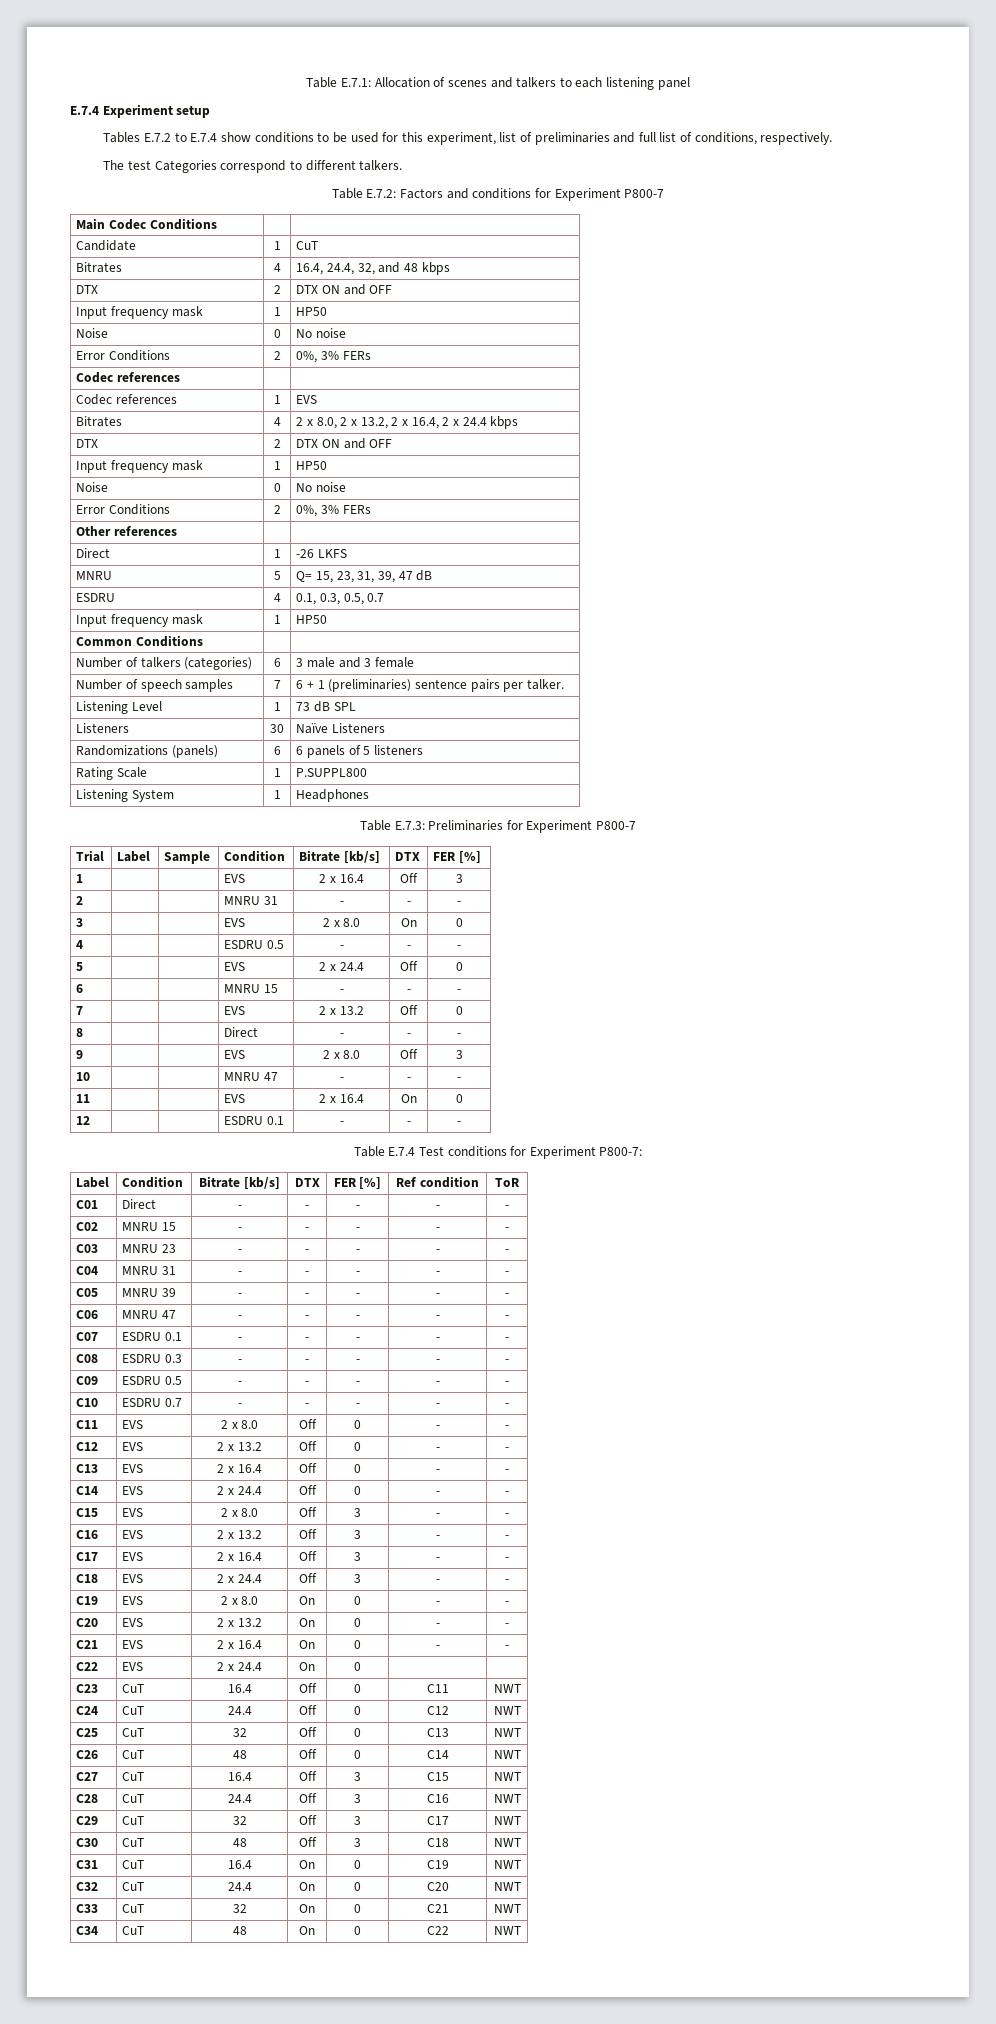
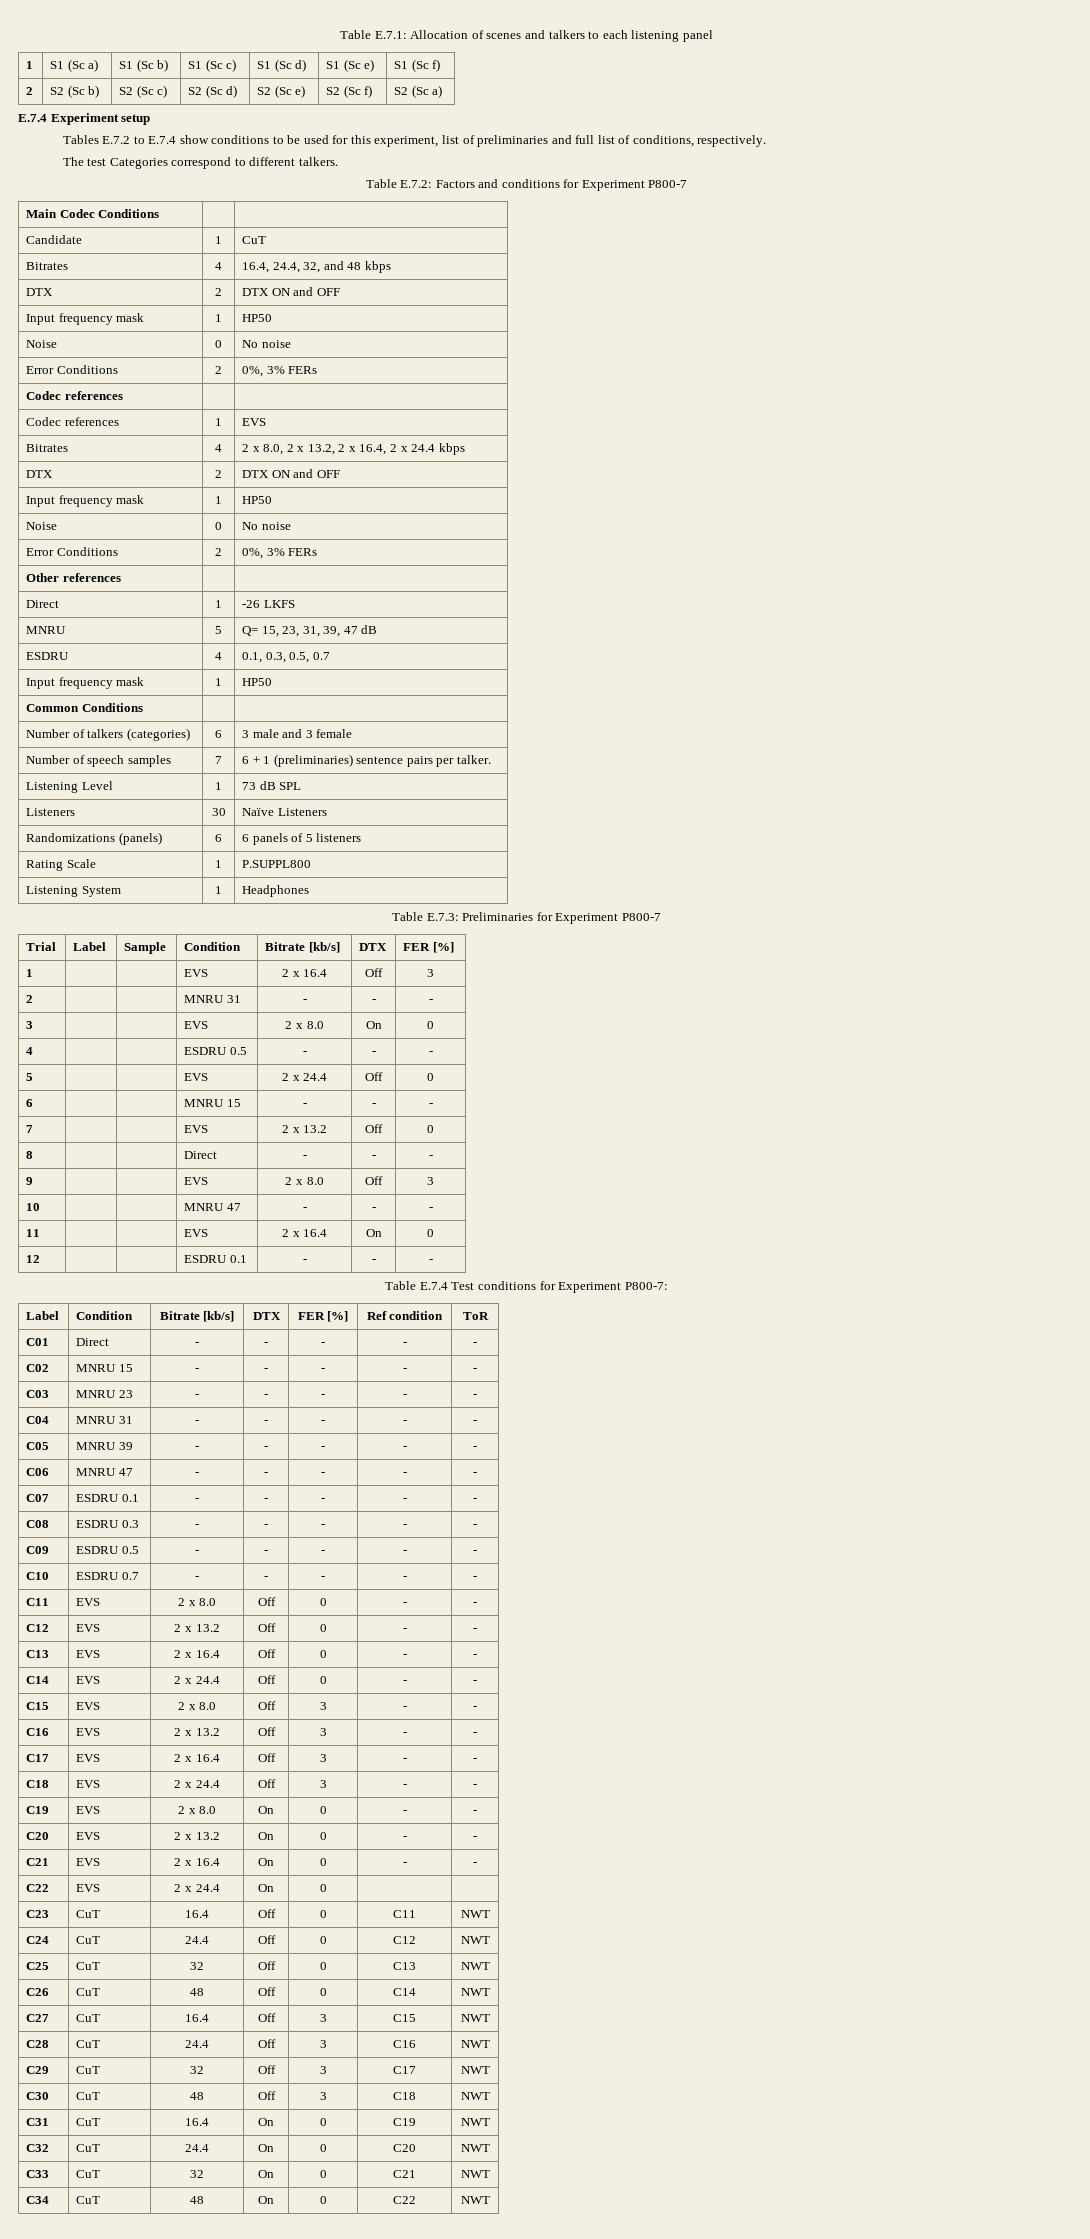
(690, 83) none -> [26,61,34,69] [50,59,99,72] [119,59,169,72] [188,59,237,72] [257,59,307,72] [326,59,375,72] [394,59,441,72] [26,87,34,95] [50,85,100,98] [119,85,168,98] [188,85,238,98] [257,85,306,98] [326,85,373,98] [394,85,443,98] // 1 | S1 (Sc a) | S1 (Sc b) | S1 (Sc c) | S1 (Sc d) | S1 (Sc e) | S1 (Sc f) // 2 | S2 (Sc b) | S2 (Sc c) | S2 (Sc d) | S2 (Sc e) | S2 (Sc f) | S2 (Sc a)

